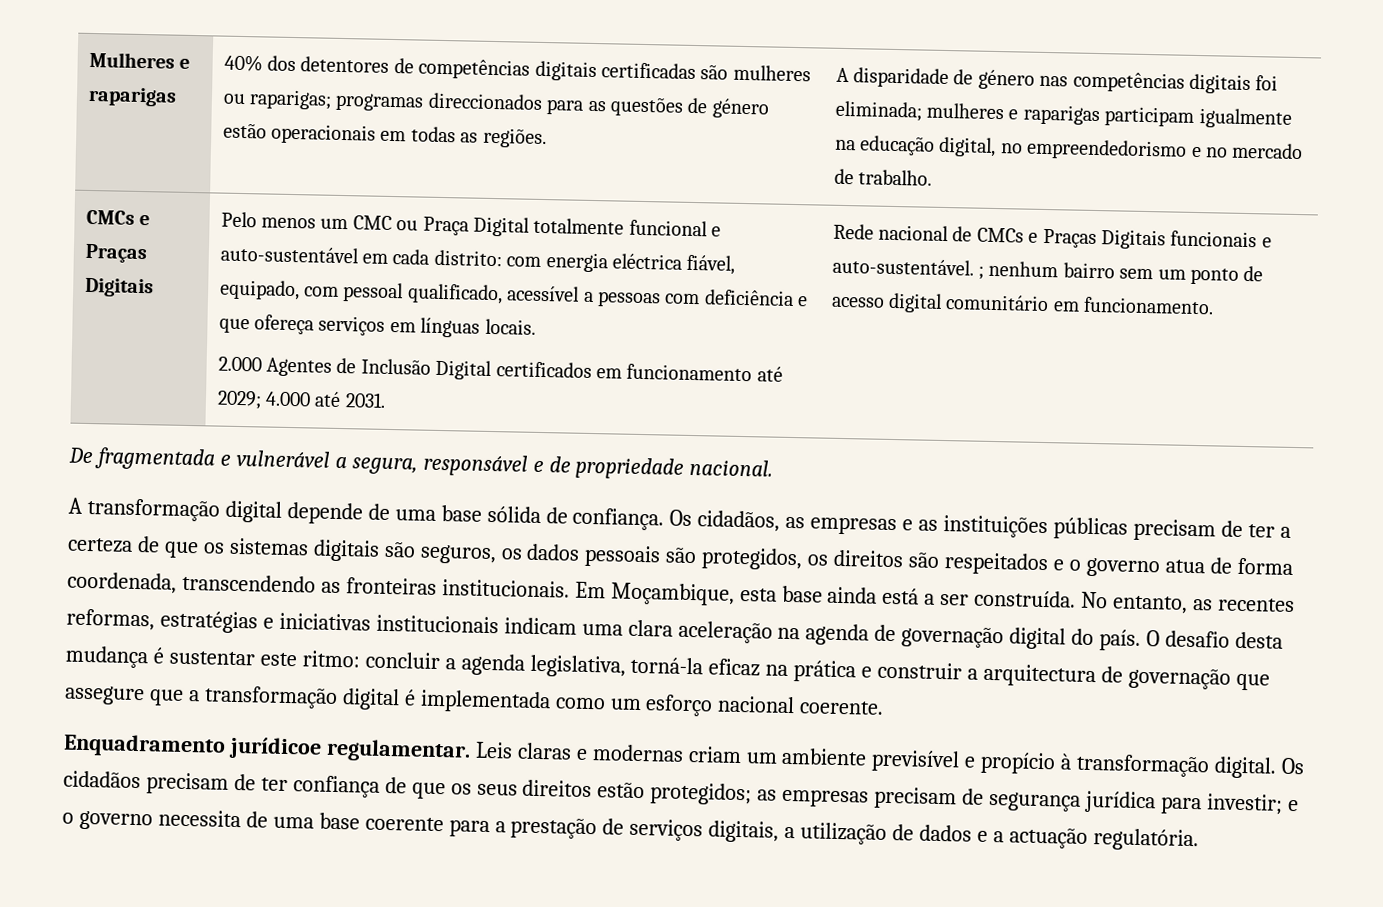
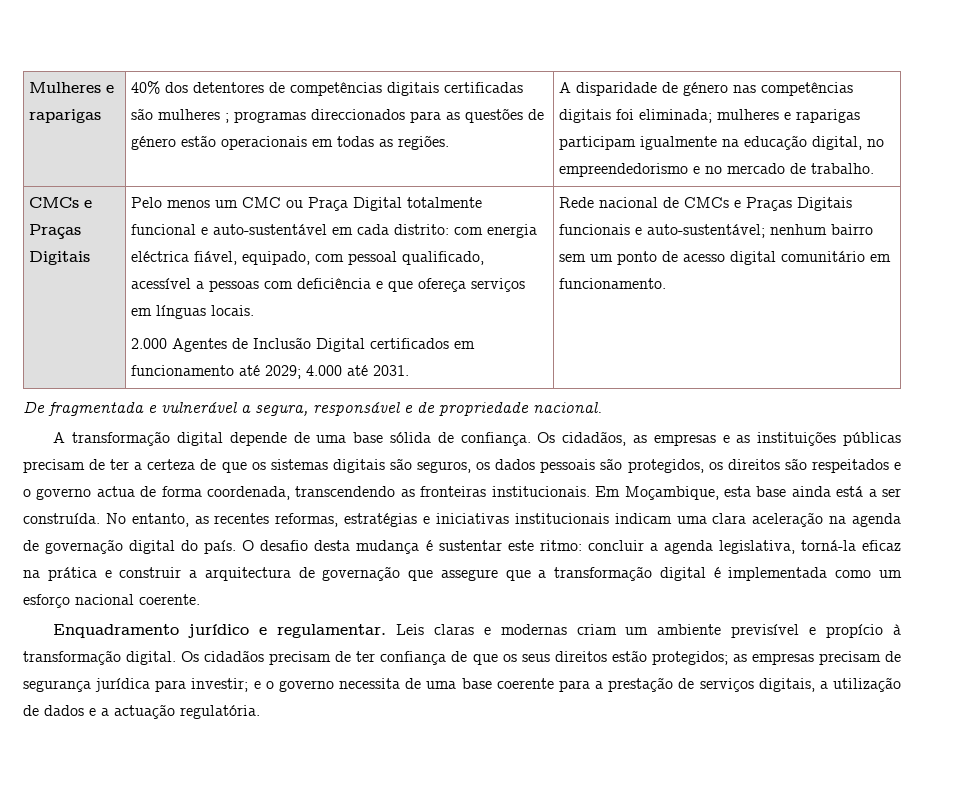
[222,89,332,110] ou raparigas; -> [225,113,230,123] ;
[831,257,984,280] auto-sustentável. ; -> [647,224,766,238] auto-sustentável;
[1164,559,1205,574] atua -> [96,486,135,497] actua
[227,736,322,760] jurídicoe -> [188,624,268,638] jurídico e

